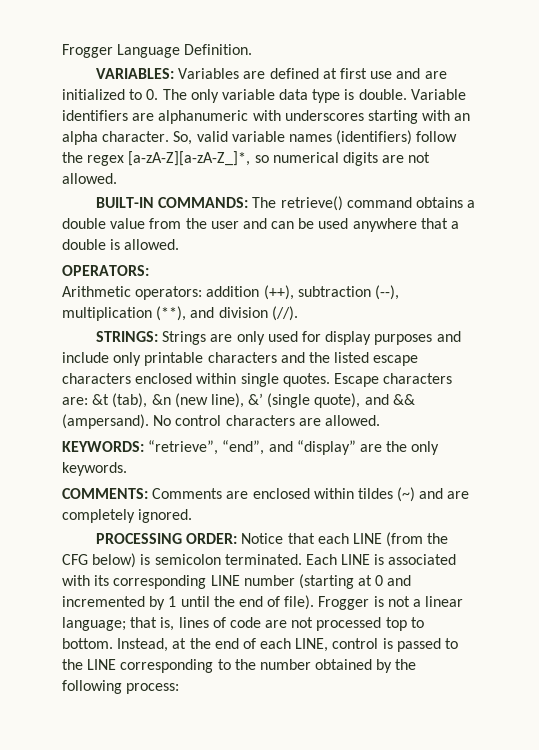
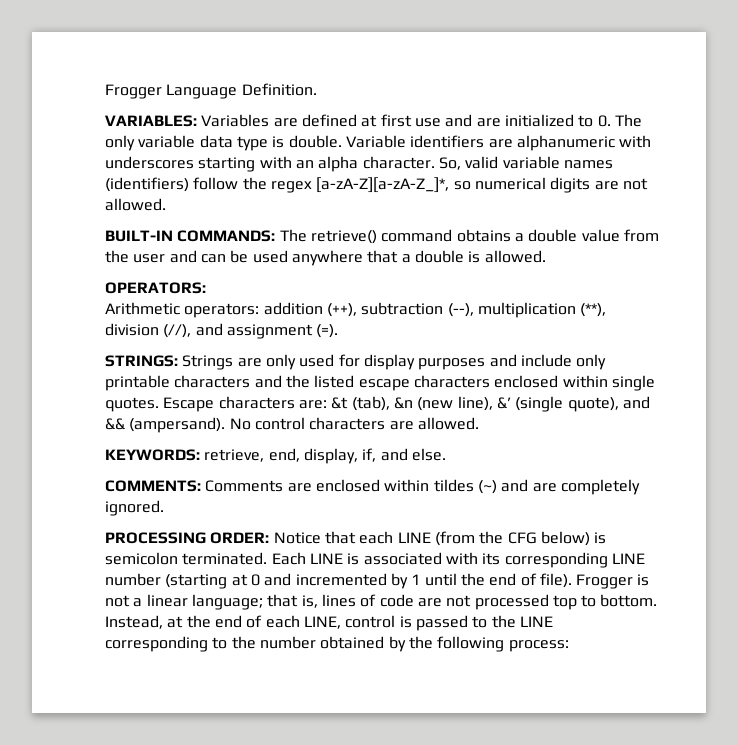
[190,306,298,321] and division (//). -> [105,323,339,339] division (//), and assignment (=).
[148,440,440,455] [62,462,127,476] “retrieve”, “end”, and “display” are the only keywords. -> [204,448,446,464] retrieve, end, display, if, and else.

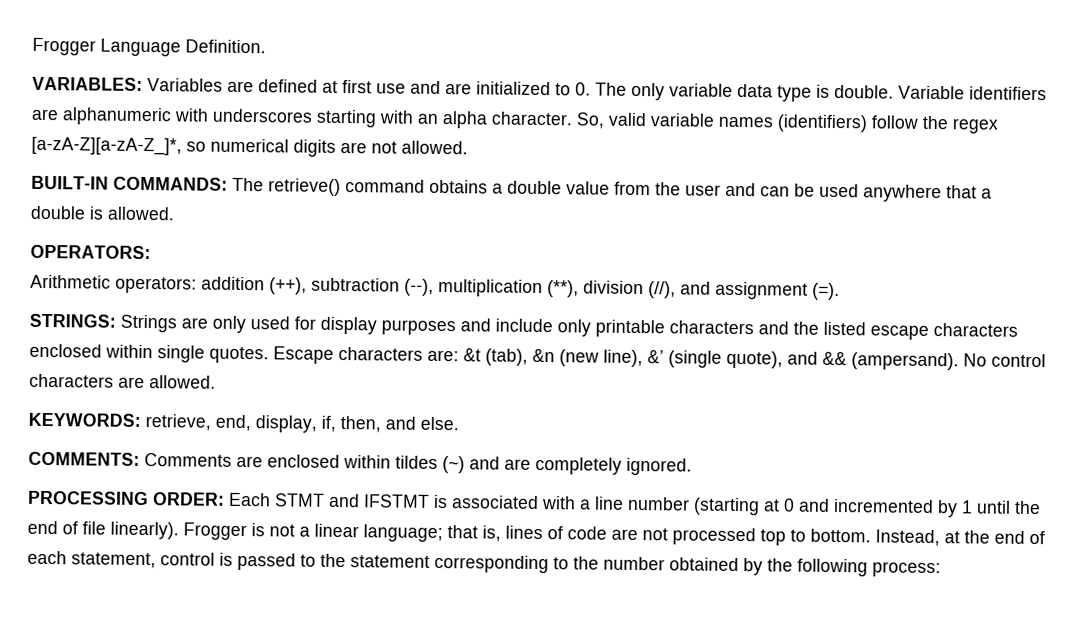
(377, 455) none -> [340,416,381,433] then,
[273,531,607,546] [105,552,645,568] Notice that each LINE (from the CFG below) is semicolon terminated. Each LINE is associated with its corresponding LINE -> [229,492,624,510] Each STMT and IFSTMT is associated with a line
[539,573,572,588] file). -> [82,521,179,540] file linearly).
[303,616,341,629] LINE, -> [71,552,156,569] statement,
[519,616,553,627] LINE -> [350,555,430,568] statement

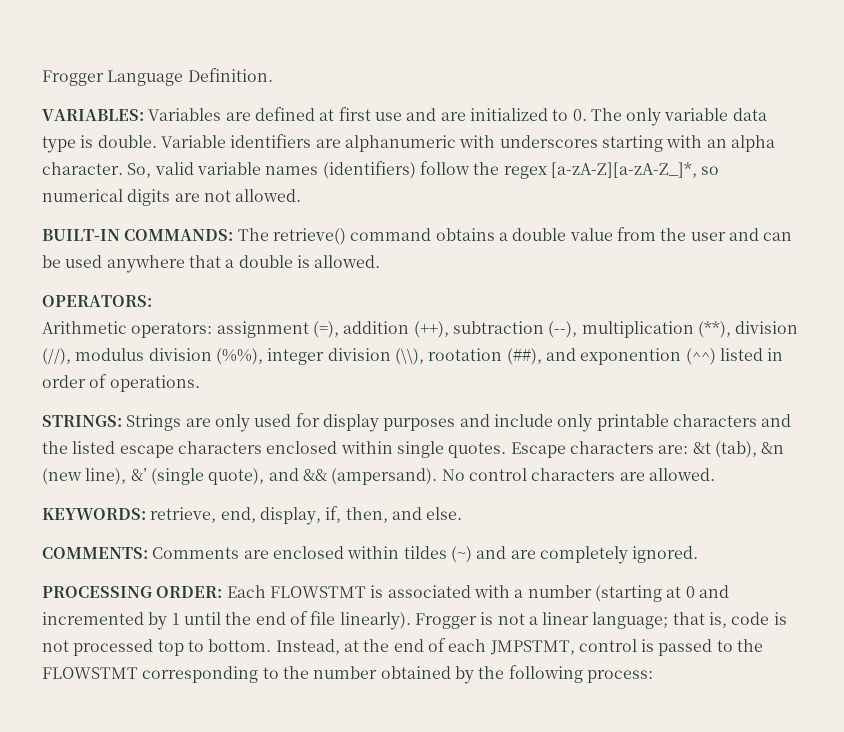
(197, 285) none -> [216,321,339,338] assignment (=),
[680,281,840,301] and assignment (=). -> [75,348,784,365] [42,374,200,392] modulus division (%%), integer division (\\), rootation (##), and exponention (^^) listed in order of operations.
[275,493,430,508] STMT and IFSTMT -> [269,586,366,598] FLOWSTMT
[594,496,624,510] line -> (524, 593) none
[505,525,638,541] lines of code are -> [731,612,787,625] code is
[71,552,156,569] statement, -> [489,640,575,655] JMPSTMT,
[350,555,430,568] statement -> [42,667,138,679] FLOWSTMT

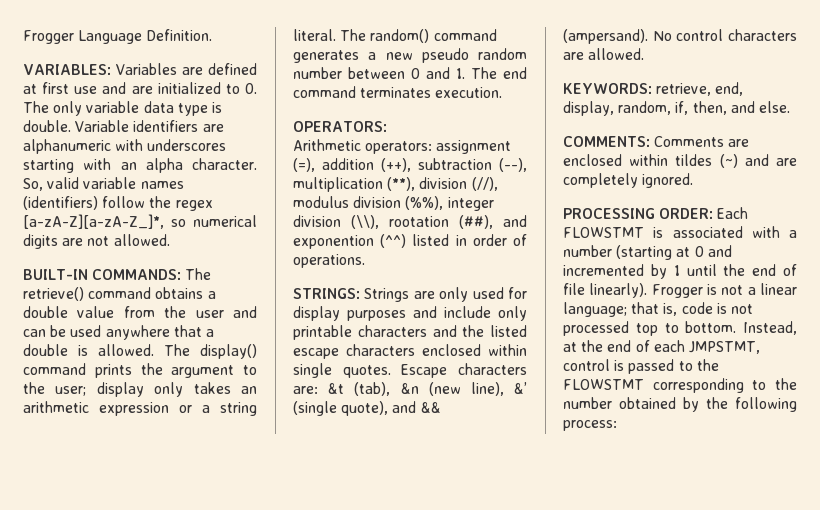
(381, 261) none -> [164,344,257,359] [23,363,257,378] [23,382,257,397] [23,401,257,416] [293,29,497,43] [293,48,527,63] [293,67,527,79] [293,86,503,98] The display() command prints the argument to the user; display only takes an arithmetic expression or a string literal. The random() command generates a new pseudo random number between 0 and 1. The end command terminates execution.
(321, 516) none -> [618,101,672,115] random,

